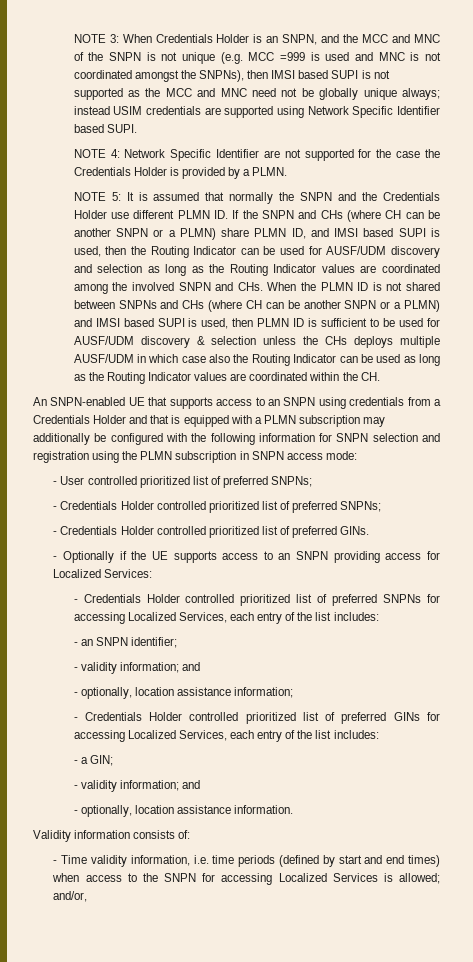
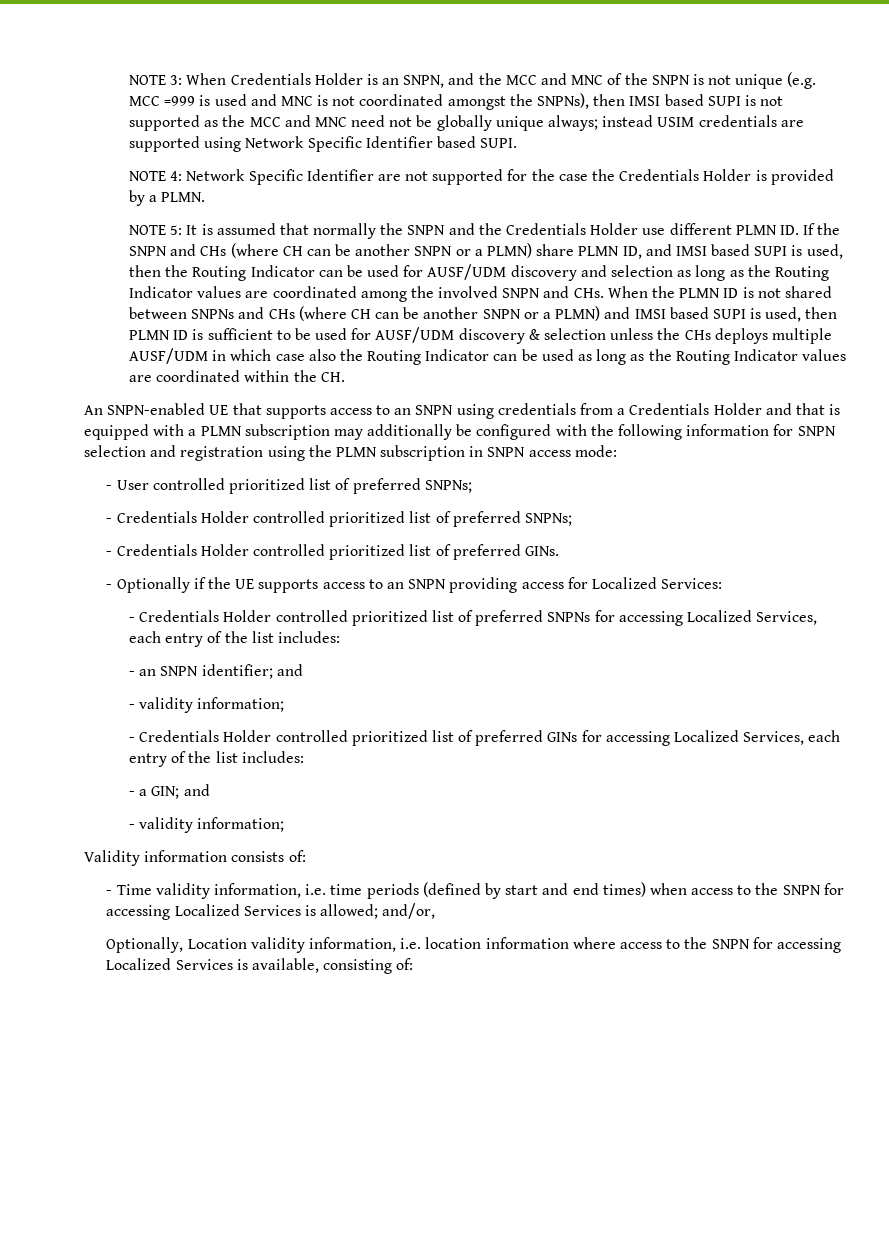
[73,662,200,674] [73,687,294,699] // - validity information; and // - optionally, location assistance information; -> [276,664,303,676] [128,697,285,713] and // - validity information;
[73,780,200,792] [73,805,294,817] // - validity information; and // - optionally, location assistance information. -> [183,784,210,796] [128,817,285,833] and // - validity information;
(88, 896) none -> [106,937,841,953] [106,958,414,974] // Optionally, Location validity information, i.e. location information where access to the SNPN for accessing Localized Services is available, consisting of:

